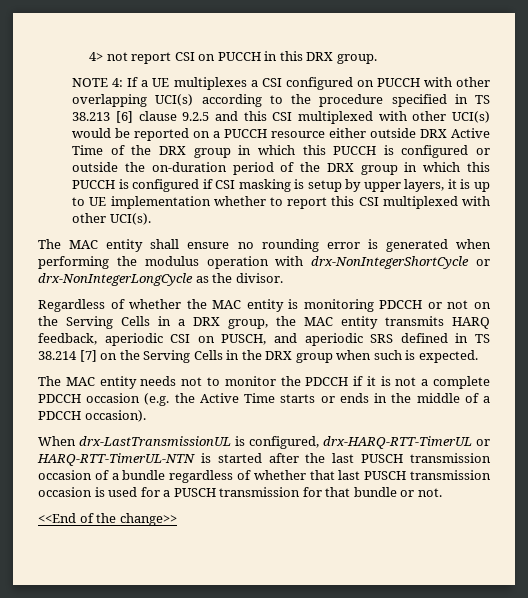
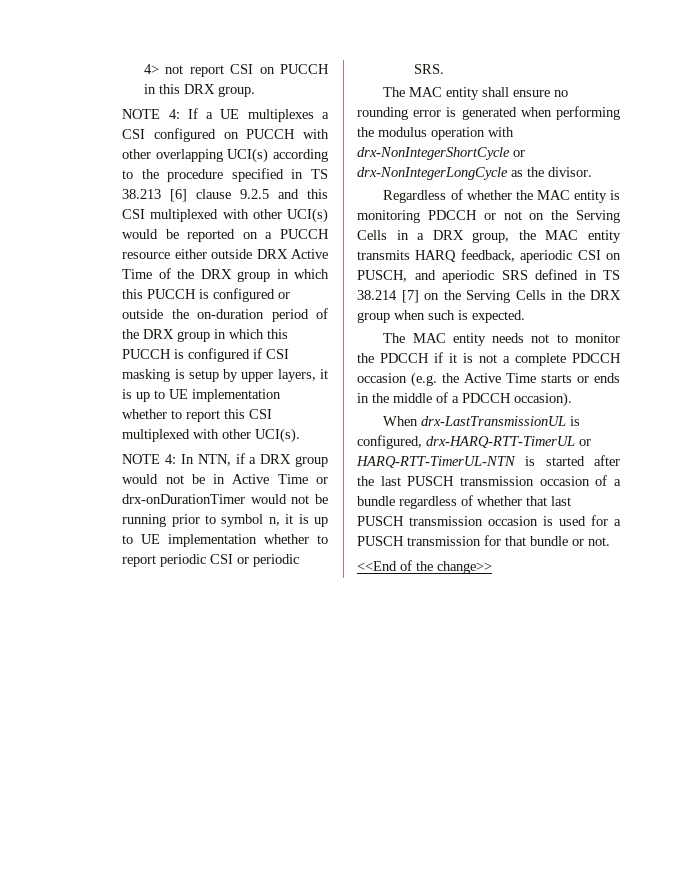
(151, 219) none -> [122,453,328,467] [122,474,328,484] [122,494,328,504] [122,514,328,527] [122,534,329,547] [122,554,300,567] [414,64,445,74] // NOTE 4: In NTN, if a DRX group would not be in Active Time or drx-onDurationTimer would not be running prior to symbol n, it is up to UE implementation whether to report periodic CSI or periodic SRS.

